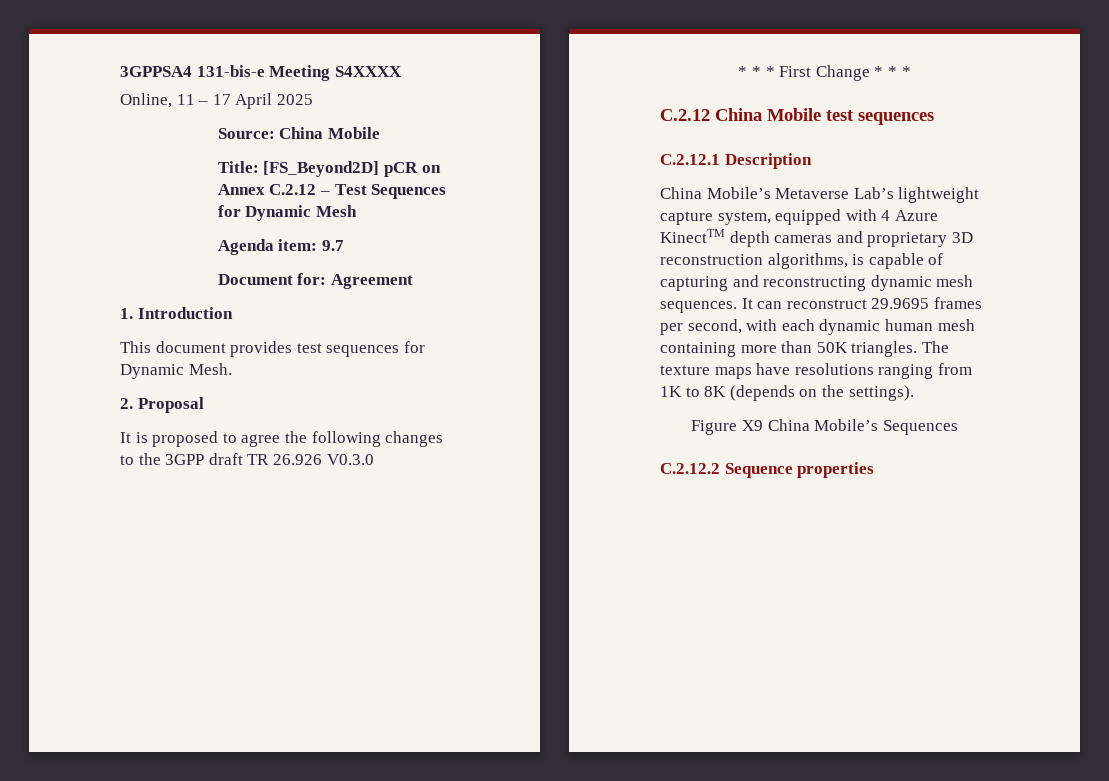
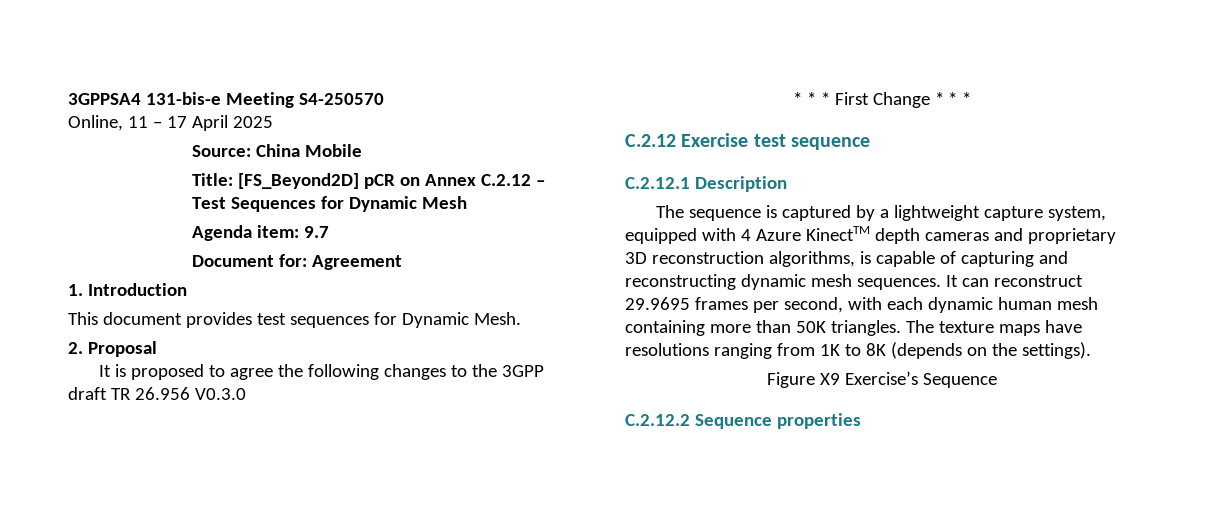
[334,66,402,77] S4XXXX -> [298,93,384,105] S4-250570
[272,454,322,465] 26.926 -> [134,387,190,400] 26.956
[715,108,934,125] [660,153,812,169] [660,187,894,199] China Mobile test sequences // C.2.12.1 Description // China Mobile’s Metaverse Lab’s -> [681,133,871,150] [625,176,787,192] [655,205,889,221] Exercise test sequence // C.2.12.1 Description // The sequence is captured by a
[767,419,958,435] China Mobile’s Sequences -> [844,371,997,388] Exercise’s Sequence

